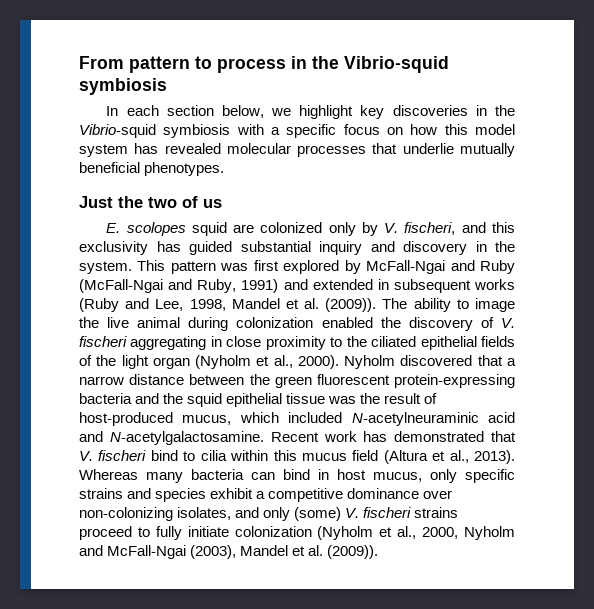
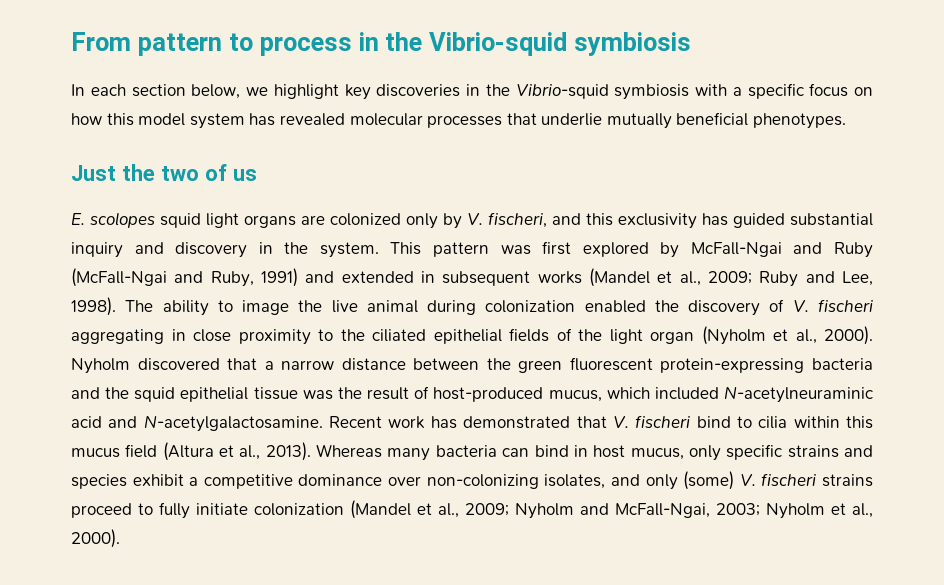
(227, 229) none -> [206,213,296,228] light organs
[79,298,377,312] (Ruby and Lee, 1998, Mandel et al. (2009)). -> [589,268,874,287] [71,297,116,316] (Mandel et al., 2009; Ruby and Lee, 1998).
[317,526,459,540] (Nyholm et al., 2000, -> [350,500,509,519] (Mandel et al., 2009;
[107,545,379,559] McFall-Ngai (2003), Mandel et al. (2009)). -> [615,503,873,519] [71,529,120,548] McFall-Ngai, 2003; Nyholm et al., 2000).

